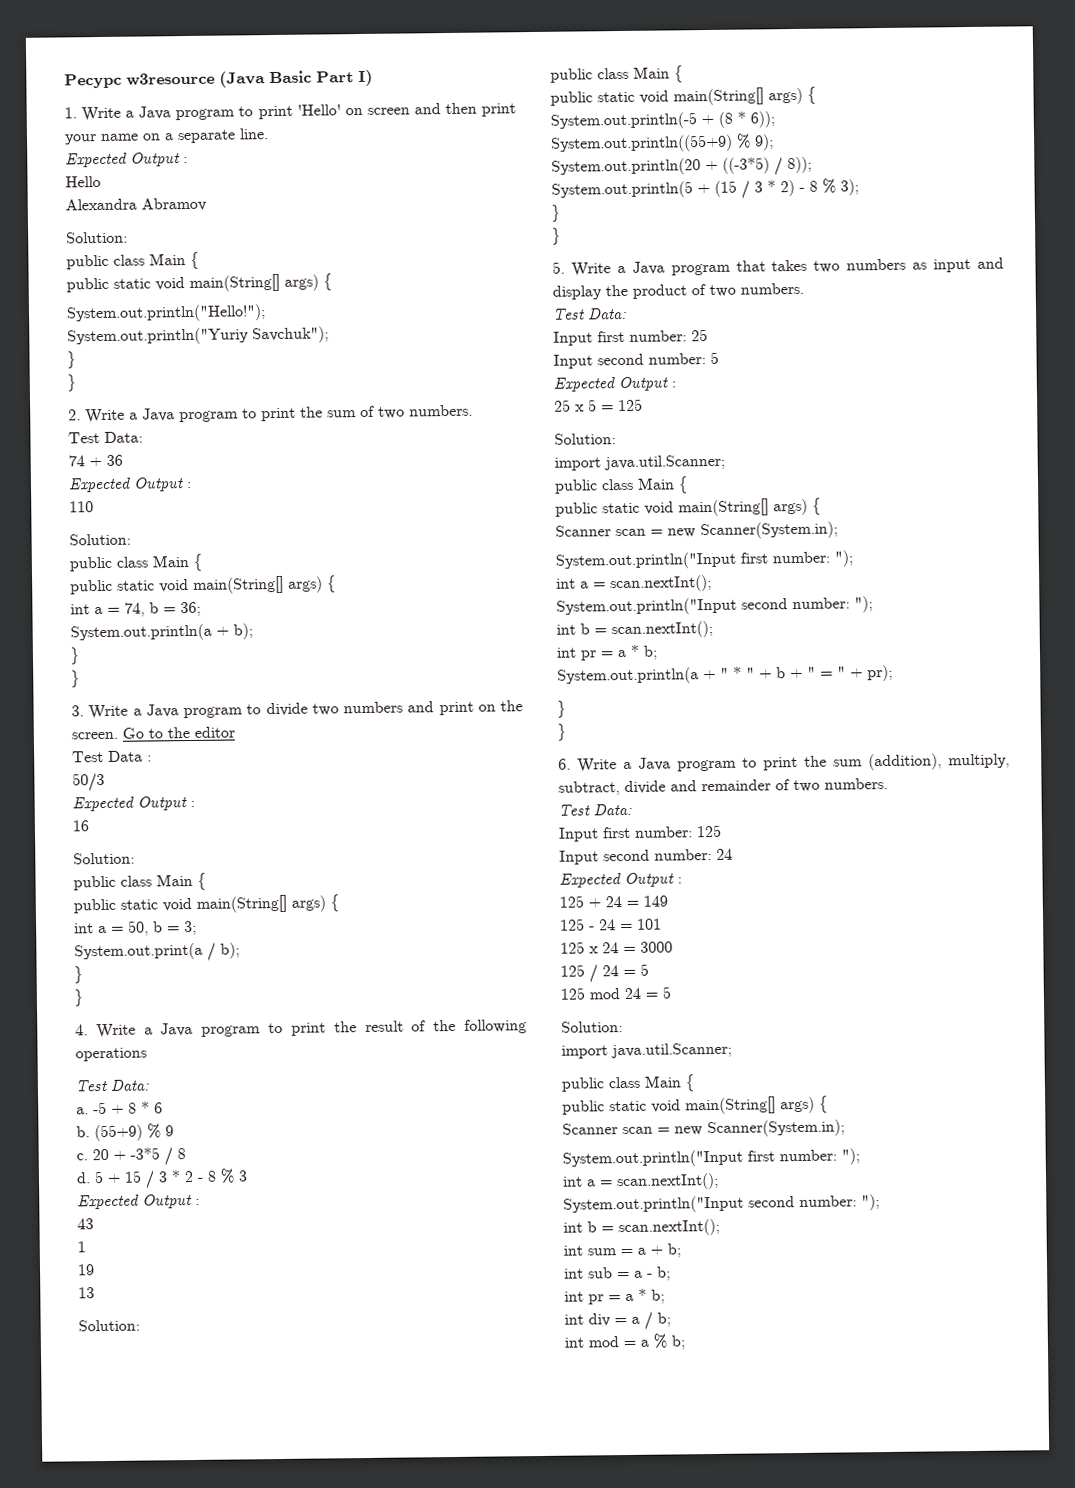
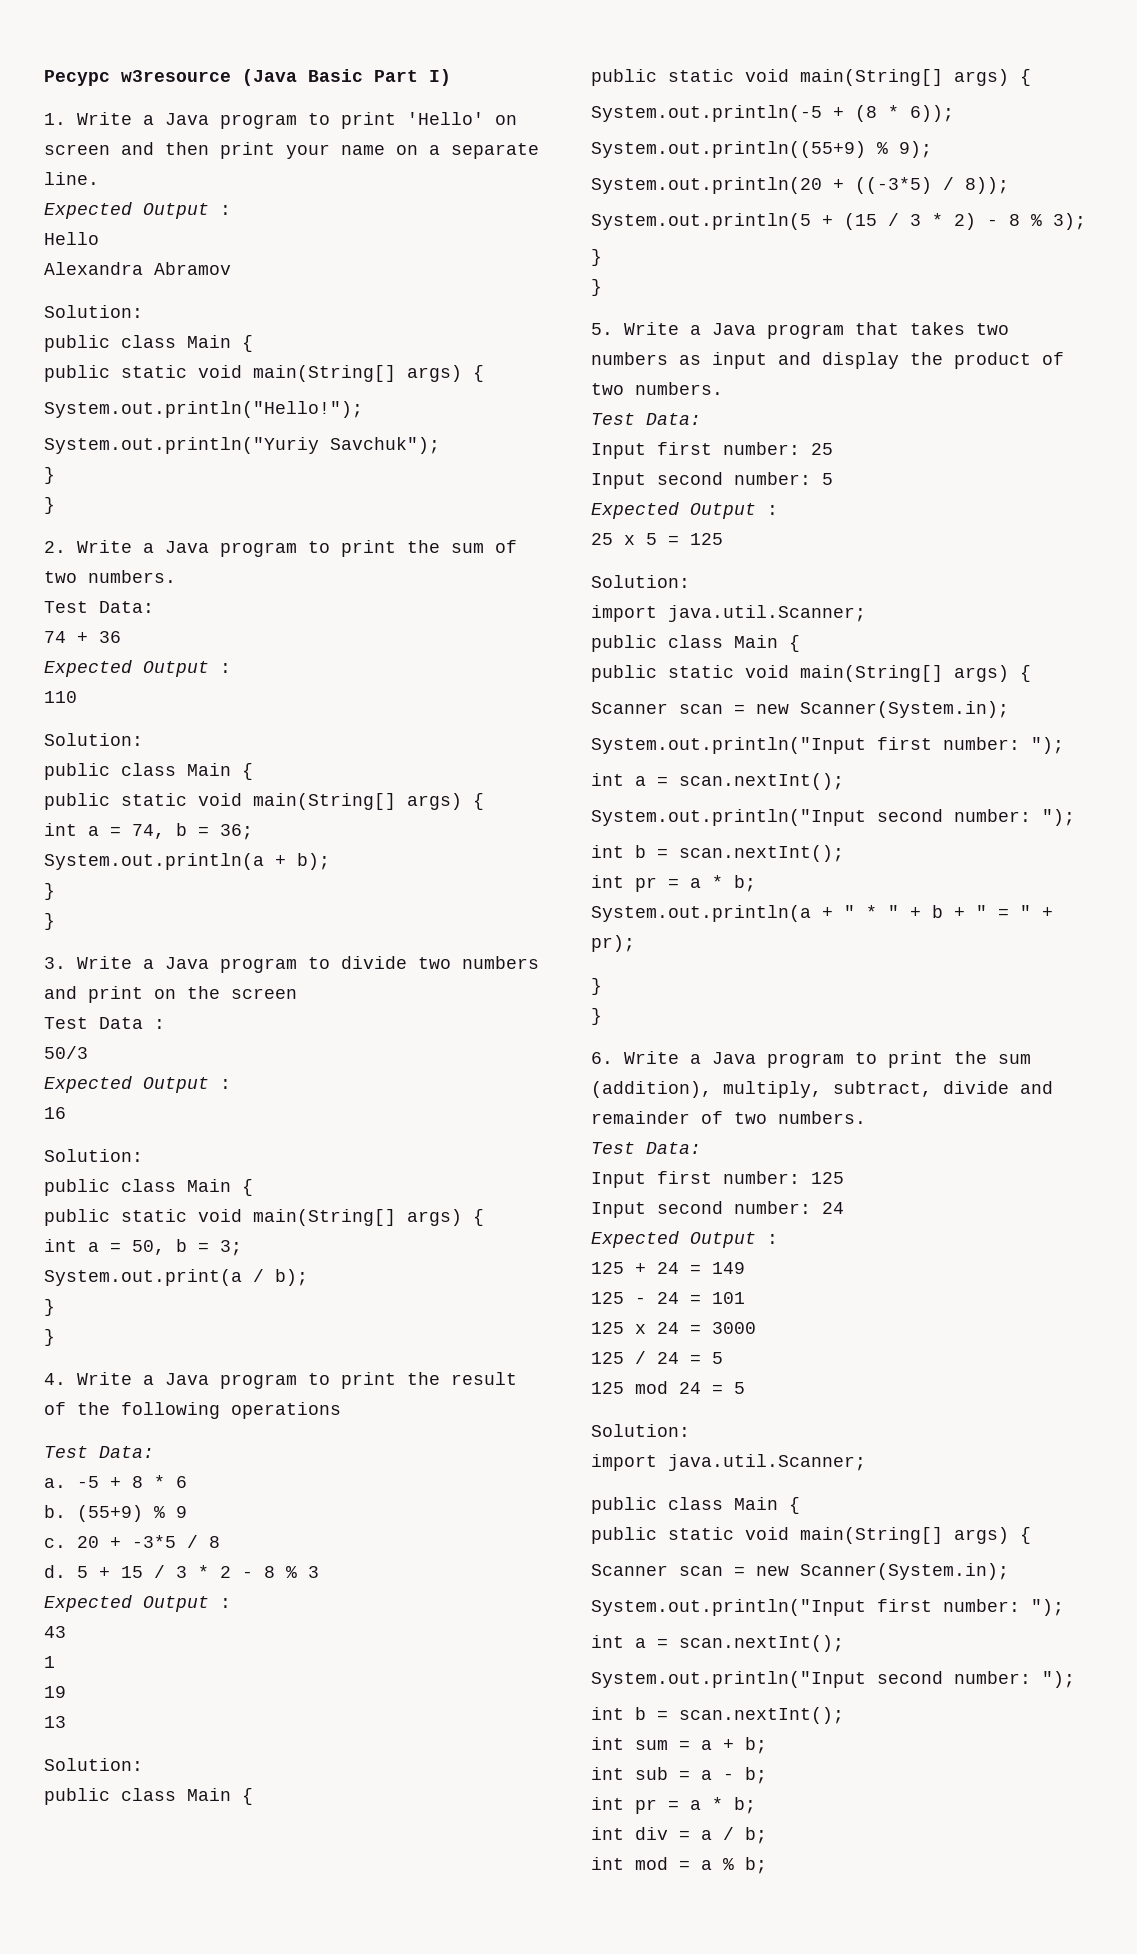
[71,726,235,740] screen. Go to the editor -> [231,988,297,999] screen

